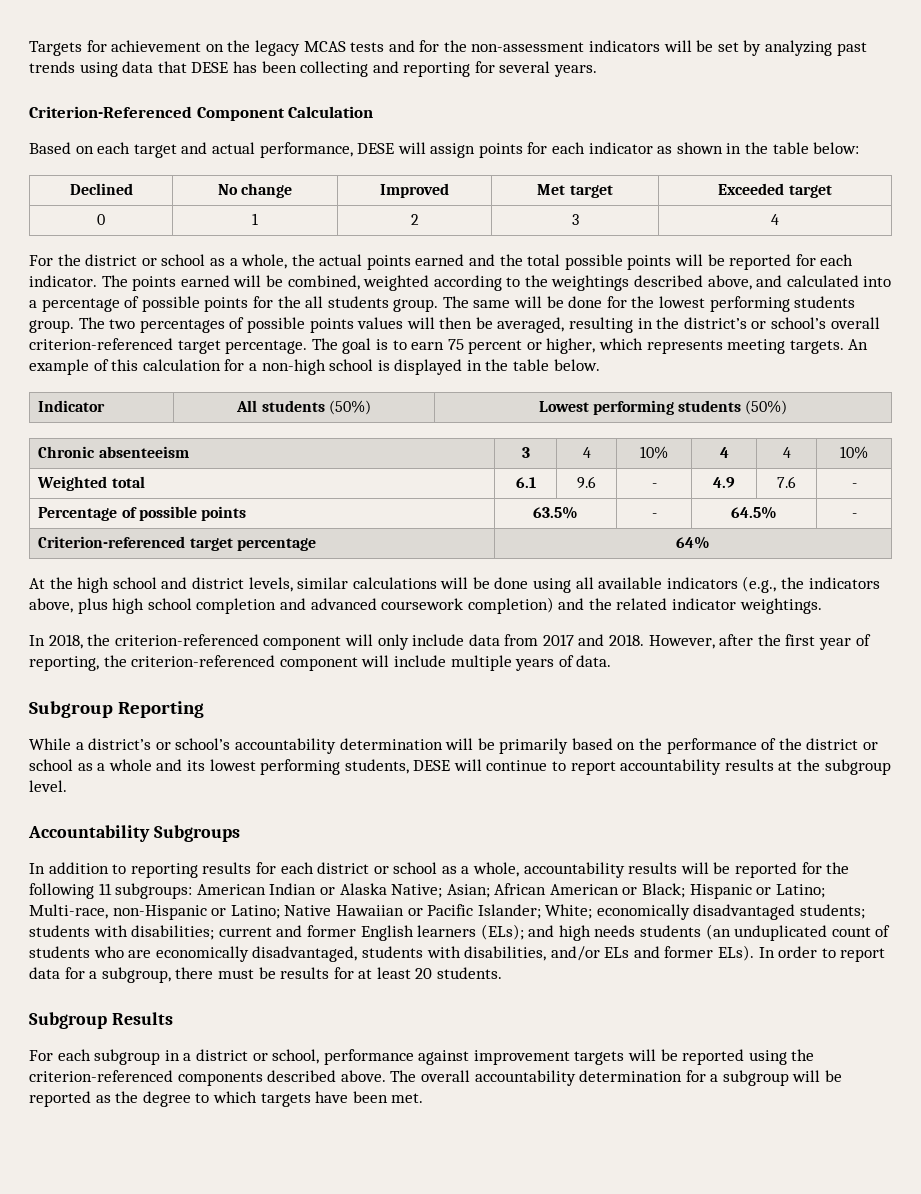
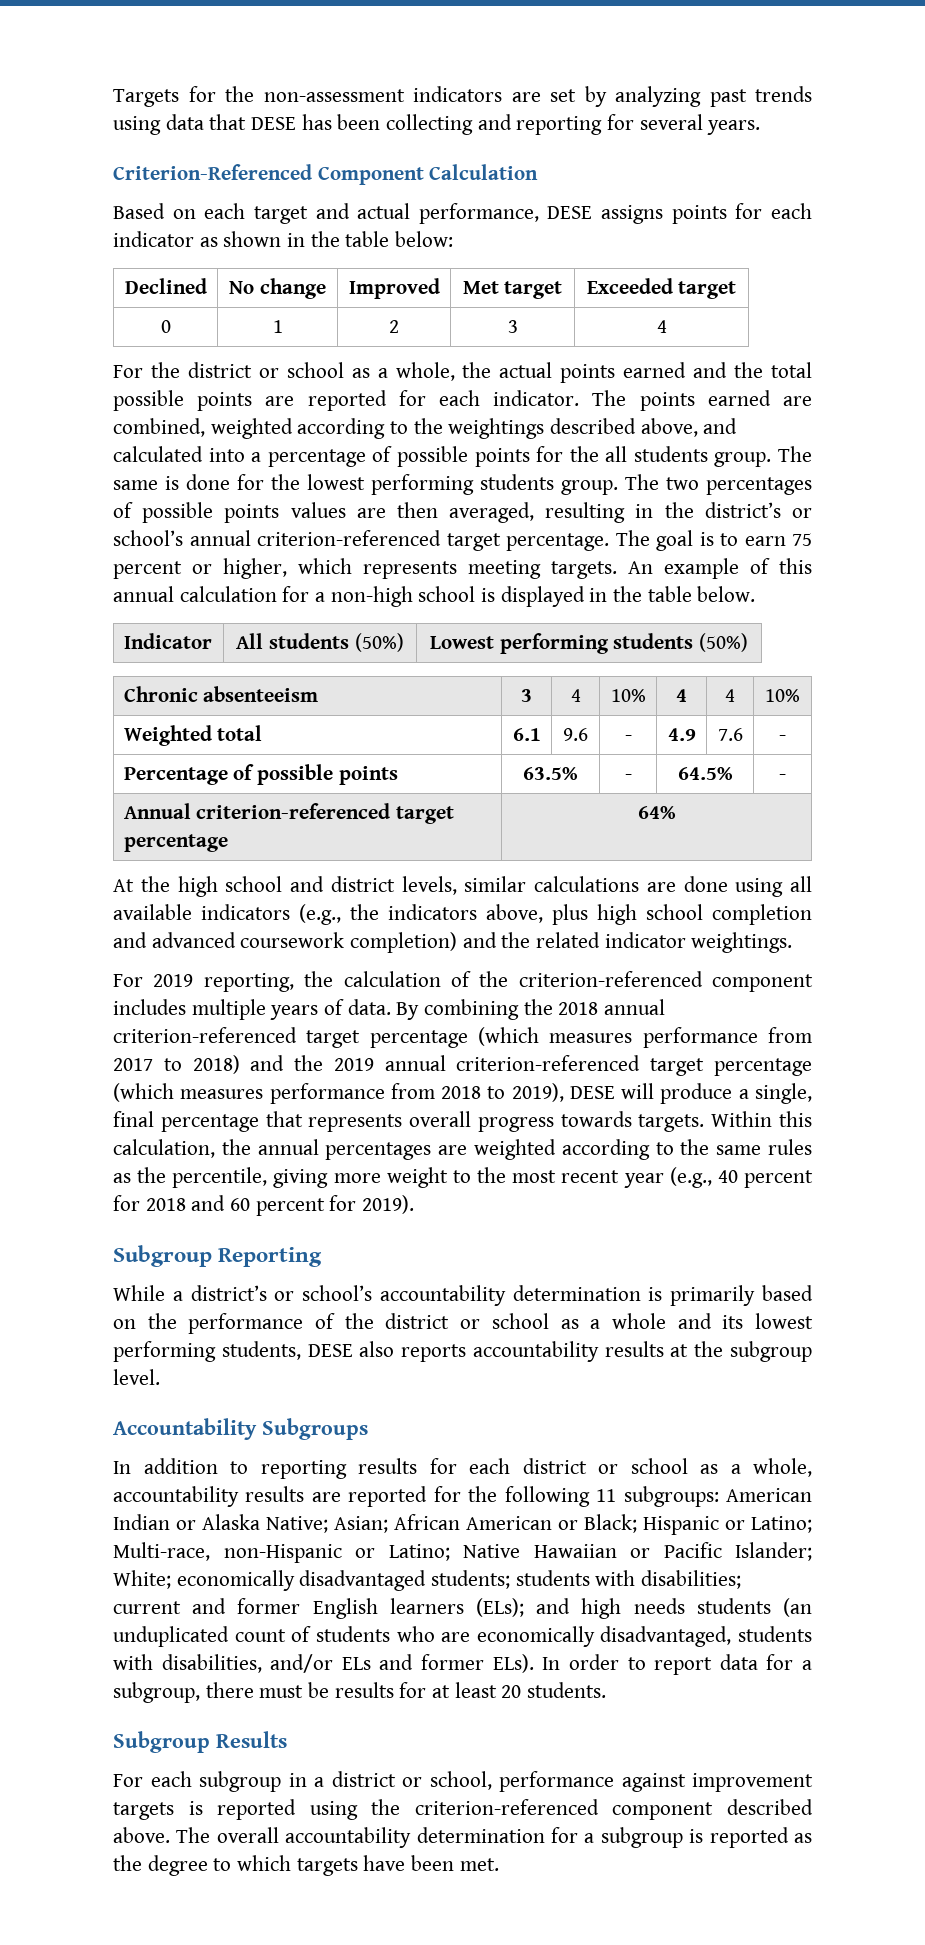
[111,40,440,56] achievement on the legacy MCAS tests and for -> (216, 94) none
[663,40,714,52] will be -> [511,92,541,102] are
[397,142,476,158] will assign -> [601,205,664,224] assigns
[675,254,725,266] will be -> [265,396,295,406] are
[233,275,283,287] will be -> [783,396,812,406] are
[514,296,564,308] will be -> [165,476,179,490] is
[406,317,493,329] will then be -> [356,502,438,518] are then
[830,317,880,329] overall -> [189,530,251,546] annual
(139, 365) none -> [113,586,174,602] annual
[38,536,186,548] Criterion-referenced -> [123,803,391,819] Annual criterion-referenced
[440,577,490,589] will be -> [646,882,676,892] are
[29,634,871,650] [29,655,612,671] In 2018, the criterion-referenced component will only include data from 2017 and 2018. However, after the first year of reporting, the criterion-referenced component will include multiple years of data. -> [113,971,813,992] [113,999,666,1020] [113,1027,812,1048] [113,1055,813,1076] [113,1083,812,1104] [113,1111,813,1132] [113,1139,812,1160] [113,1167,813,1188] [113,1195,415,1216] For 2019 reporting, the calculation of the criterion-referenced component includes multiple years of data. By combining the 2018 annual criterion-referenced target percentage (which measures performance from 2017 to 2018) and the 2019 annual criterion-referenced target percentage (which measures performance from 2018 to 2019), DESE will produce a single, final percentage that represents overall progress towards targets. Within this calculation, the annual percentages are weighted according to the same rules as the percentile, giving more weight to the most recent year (e.g., 40 percent for 2018 and 60 percent for 2019).
[445,738,495,750] will be -> [648,1287,663,1301] is
[453,759,616,775] will continue to report -> [359,1341,467,1362] also reports
[680,862,731,874] will be -> [311,1492,341,1502] are
[628,1049,678,1061] will be -> [188,1801,203,1815] is
[177,1072,263,1086] components -> [612,1802,714,1820] component
[792,1070,843,1082] will be -> [689,1829,704,1843] is

